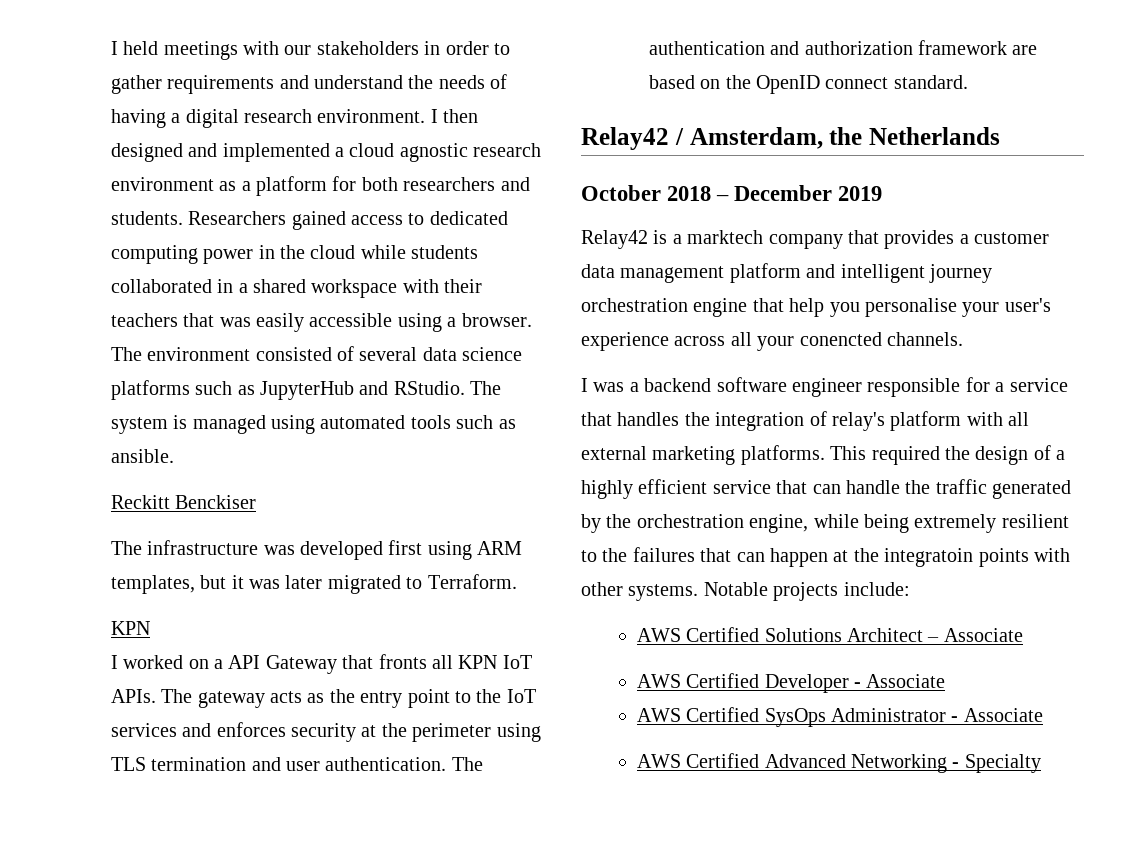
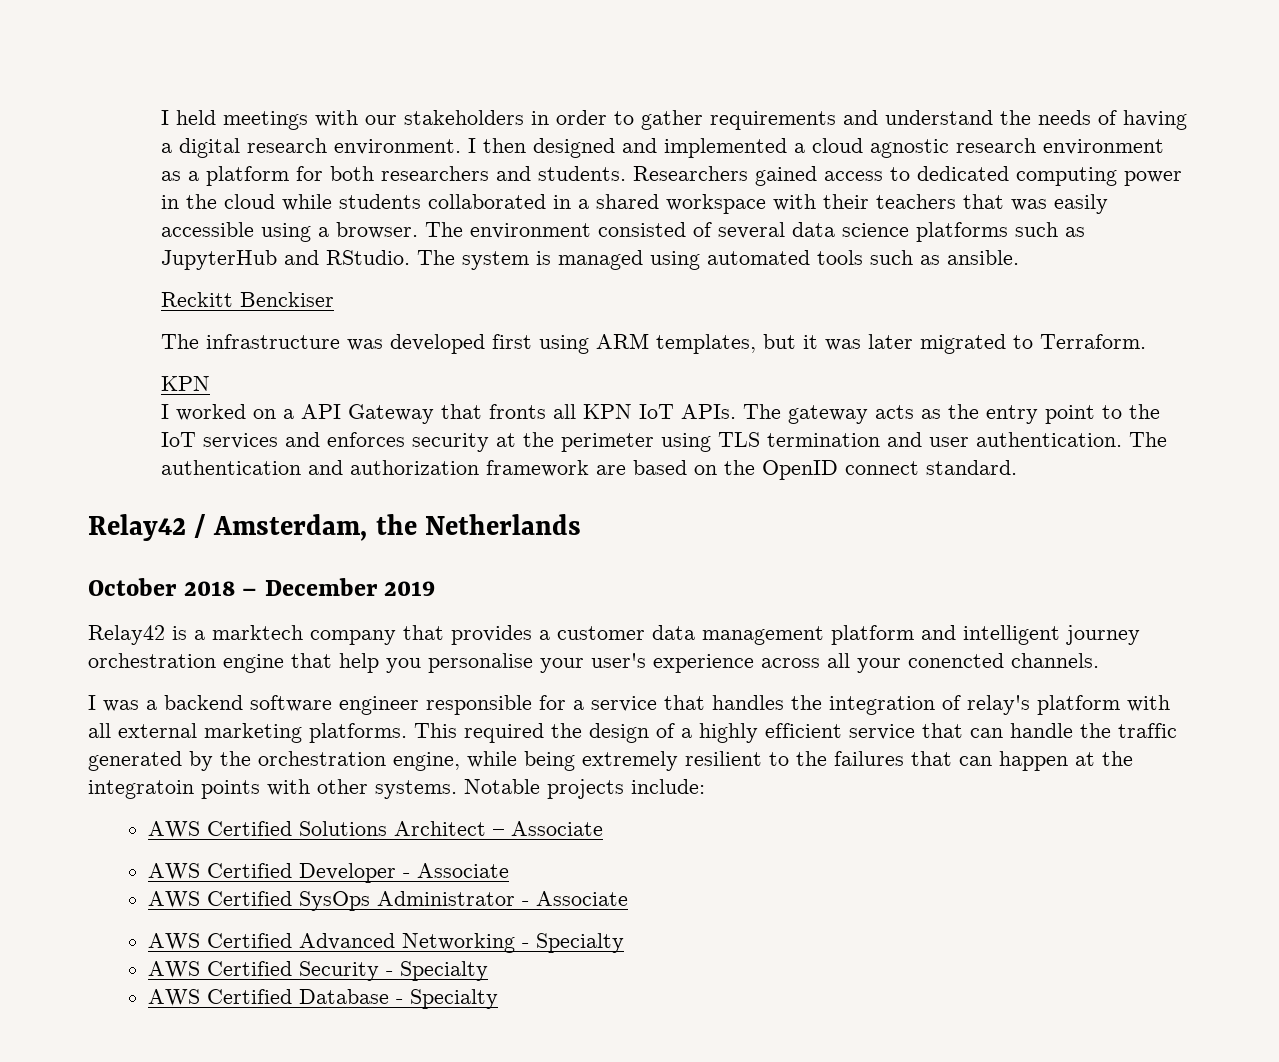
(1041, 763) none -> [148,961,489,981] [148,989,499,1009] // AWS Certified Security - Specialty // AWS Certified Database - Specialty

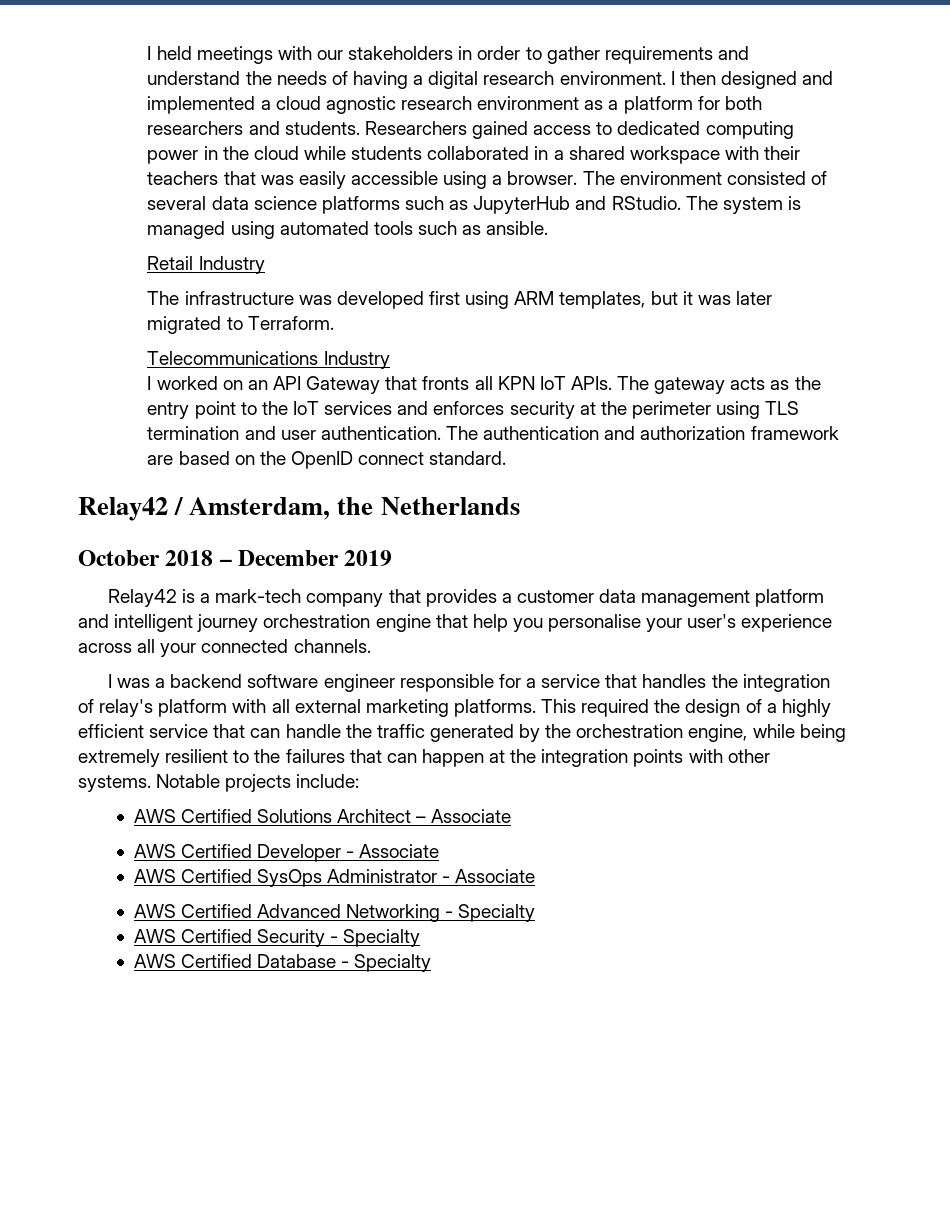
[161,292,335,307] Reckitt Benckiser -> [147,256,265,274] Retail Industry
[161,376,211,391] KPN -> [147,351,390,369] Telecommunications Industry
[283,409,295,419] a -> [247,380,268,390] an
[212,625,303,640] marktech -> [215,589,302,603] mark-tech
[908,653,1004,668] conencted -> [201,639,289,653] connected
[88,780,194,799] integratoin -> [541,749,629,767] integration

